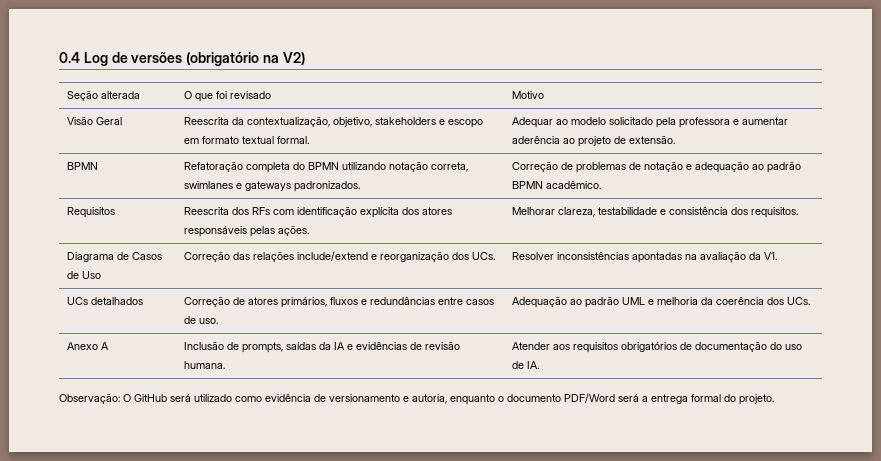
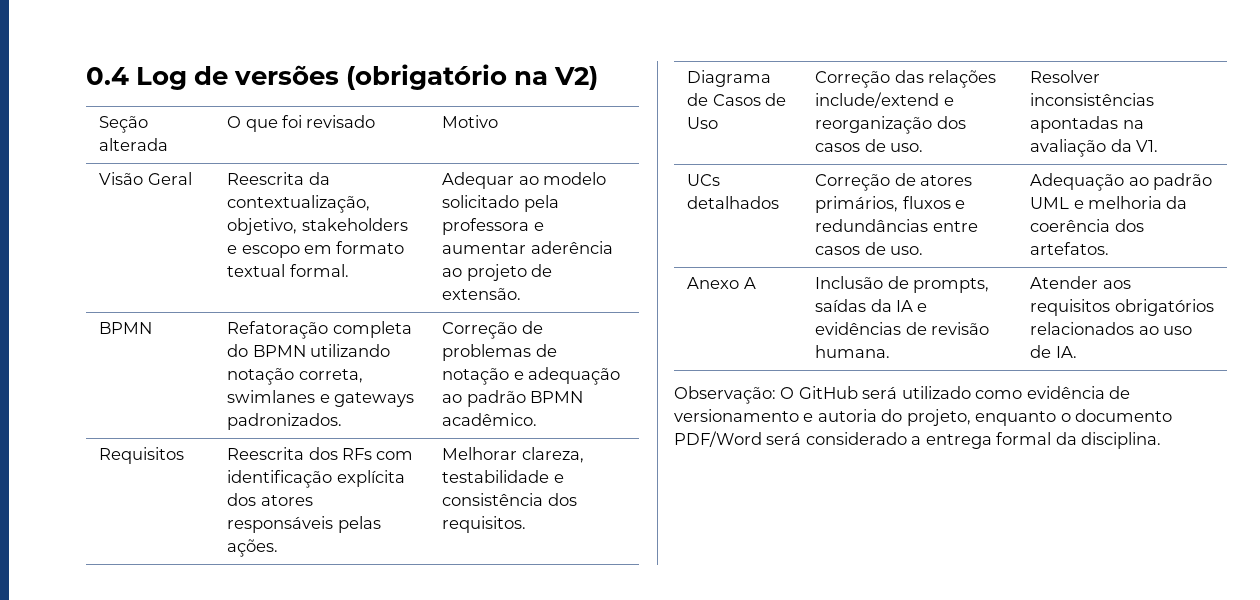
[471,252,495,260] UCs. -> [815,139,923,152] casos de uso.
[786,297,810,305] UCs. -> [1030,242,1110,255] artefatos.
[679,341,782,352] de documentação do -> [1030,322,1159,335] relacionados ao
[412,394,447,404] autoria, -> [817,409,971,426] autoria do projeto,
(639, 398) none -> [805,432,907,445] considerado
[724,394,774,405] do projeto. -> [1055,432,1162,449] da disciplina.

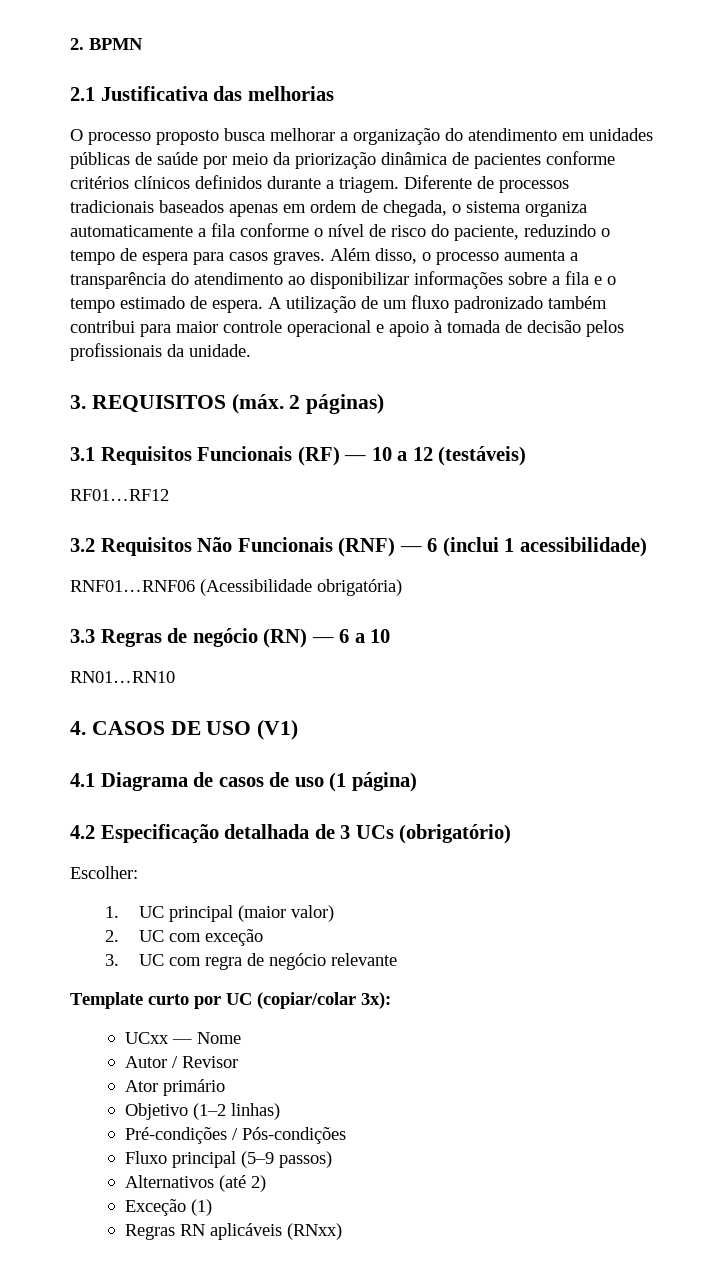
[86,64,599,90] [99,116,149,133] [99,138,169,151] [227,115,376,132] [442,115,499,128] [99,172,192,185] [227,172,330,185] [227,195,371,213] [227,218,408,235] [227,241,405,258] [227,264,349,277] [442,172,606,189] [442,195,559,212] [442,218,544,235] [442,241,613,254] [442,264,552,281] [442,288,522,300] [99,322,153,334] [227,321,412,339] [227,344,390,357] [227,368,363,385] [227,390,414,407] [227,413,343,430] [442,321,543,339] [442,344,557,361] [442,367,620,385] [442,390,583,407] [442,413,538,426] [99,447,185,464] [227,447,414,460] [227,470,405,488] [227,493,313,506] [227,516,381,533] [227,539,279,557] [442,447,584,463] [442,470,564,483] [442,493,577,506] [442,516,527,533] [687,70,772,87] [687,93,786,106] [687,117,719,129] [815,70,996,88] [815,92,954,108] [815,116,966,134] [815,139,923,152] [1030,70,1101,83] [1030,93,1155,106] [1030,116,1144,133] [1030,139,1158,157] [687,174,721,186] [687,196,780,209] [815,173,972,191] [815,196,965,213] [815,219,978,232] [815,242,923,255] [1030,173,1212,191] [1030,196,1188,209] [1030,219,1144,232] [1030,242,1110,255] [687,277,756,289] [815,276,989,293] [815,299,928,312] [815,322,989,335] [815,345,891,358] [1030,276,1131,289] [1030,299,1214,316] [1030,322,1192,335] [1030,345,1077,358] [674,386,1131,404] [674,409,1173,426] [674,431,1162,449] 0.4 Log de versões (obrigatório na V2) // Seção alterada | O que foi revisado | Motivo // Visão Geral | Reescrita da contextualização, objetivo, stakeholders e escopo em formato textual formal. | Adequar ao modelo solicitado pela professora e aumentar aderência ao projeto de extensão. // BPMN | Refatoração completa do BPMN utilizando notação correta, swimlanes e gateways padronizados. | Correção de problemas de notação e adequação ao padrão BPMN acadêmico. // Requisitos | Reescrita dos RFs com identificação explícita dos atores responsáveis pelas ações. | Melhorar clareza, testabilidade e consistência dos requisitos. // Diagrama de Casos de Uso | Correção das relações include/extend e reorganização dos casos de uso. | Resolver inconsistências apontadas na avaliação da V1. // UCs detalhados | Correção de atores primários, fluxos e redundâncias entre casos de uso. | Adequação ao padrão UML e melhoria da coerência dos artefatos. // Anexo A | Inclusão de prompts, saídas da IA e evidências de revisão humana. | Atender aos requisitos obrigatórios relacionados ao uso de IA. // Observação: O GitHub será utilizado como evidência de versionamento e autoria do projeto, enquanto o documento PDF/Word será considerado a entrega formal da disciplina. -> [70,38,143,50] [70,86,334,101] [70,128,653,145] [70,151,615,169] [70,175,569,193] [70,200,587,217] [70,223,610,241] [70,248,578,265] [70,271,616,289] [70,295,607,313] [70,320,624,337] [70,343,251,361] [70,394,385,414] [70,446,527,466] [70,489,169,501] [70,537,647,557] [70,579,402,596] [70,628,391,648] [70,671,175,683] [70,720,299,740] [70,772,417,792] [70,824,512,844] [70,866,138,879] [104,905,335,922] [104,929,264,946] [104,953,398,970] [70,992,391,1009] [124,1032,241,1044] [124,1056,238,1068] [124,1079,225,1096] [124,1103,280,1120] [124,1127,346,1144] [124,1151,332,1168] [124,1175,266,1192] [124,1199,212,1216] [124,1223,342,1240] 2. BPMN // 2.1 Justificativa das melhorias // O processo proposto busca melhorar a organização do atendimento em unidades públicas de saúde por meio da priorização dinâmica de pacientes conforme critérios clínicos definidos durante a triagem. Diferente de processos tradicionais baseados apenas em ordem de chegada, o sistema organiza automaticamente a fila conforme o nível de risco do paciente, reduzindo o tempo de espera para casos graves. Além disso, o processo aumenta a transparência do atendimento ao disponibilizar informações sobre a fila e o tempo estimado de espera. A utilização de um fluxo padronizado também contribui para maior controle operacional e apoio à tomada de decisão pelos profissionais da unidade. // 3. REQUISITOS (máx. 2 páginas) // 3.1 Requisitos Funcionais (RF) — 10 a 12 (testáveis) // RF01…RF12 // 3.2 Requisitos Não Funcionais (RNF) — 6 (inclui 1 acessibilidade) // RNF01…RNF06 (Acessibilidade obrigatória) // 3.3 Regras de negócio (RN) — 6 a 10 // RN01…RN10 // 4. CASOS DE USO (V1) // 4.1 Diagrama de casos de uso (1 página) // 4.2 Especificação detalhada de 3 UCs (obrigatório) // Escolher: // 1. UC principal (maior valor) // 2. UC com exceção // 3. UC com regra de negócio relevante // Template curto por UC (copiar/colar 3x): // UCxx — Nome // Autor / Revisor // Ator primário // Objetivo (1–2 linhas) // Pré-condições / Pós-condições // Fluxo principal (5–9 passos) // Alternativos (até 2) // Exceção (1) // Regras RN aplicáveis (RNxx)

